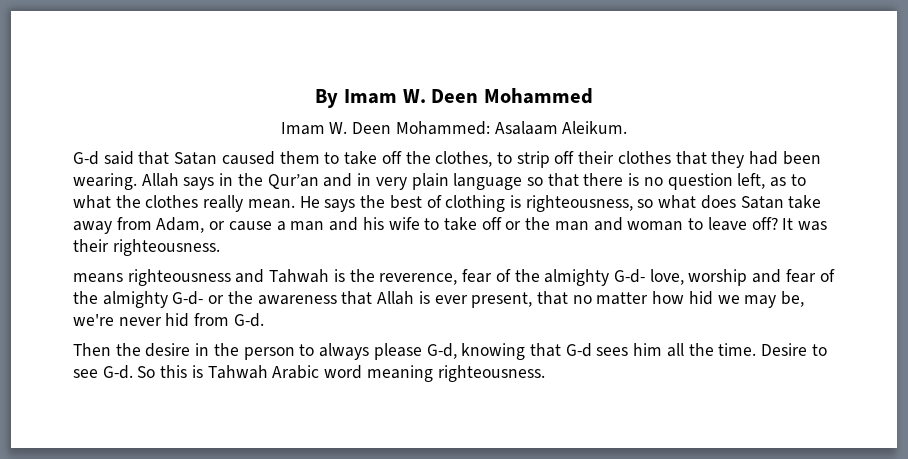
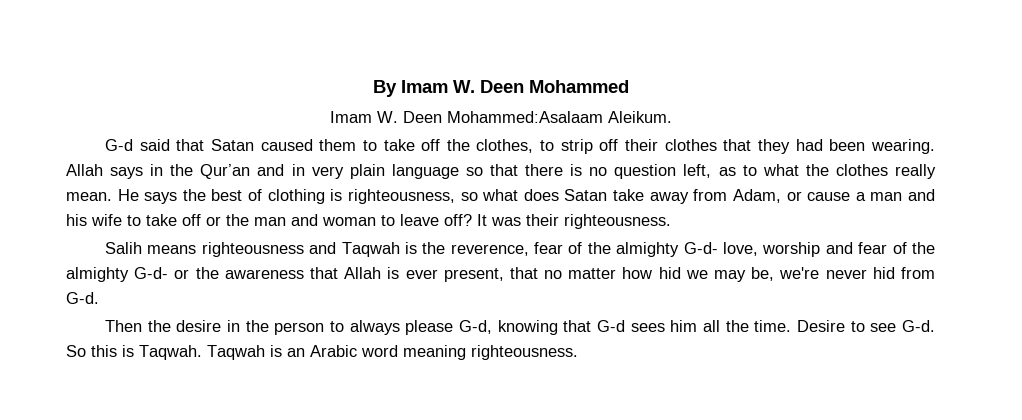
[395,121,558,135] Mohammed: Asalaam -> [446,111,603,123] Mohammed:Asalaam
(220, 247) none -> [104,242,142,254] Salih
[269,269,330,283] Tahwah -> [341,242,400,257] Taqwah
[207,365,268,379] Tahwah -> [139,345,305,360] Taqwah. Taqwah is an

